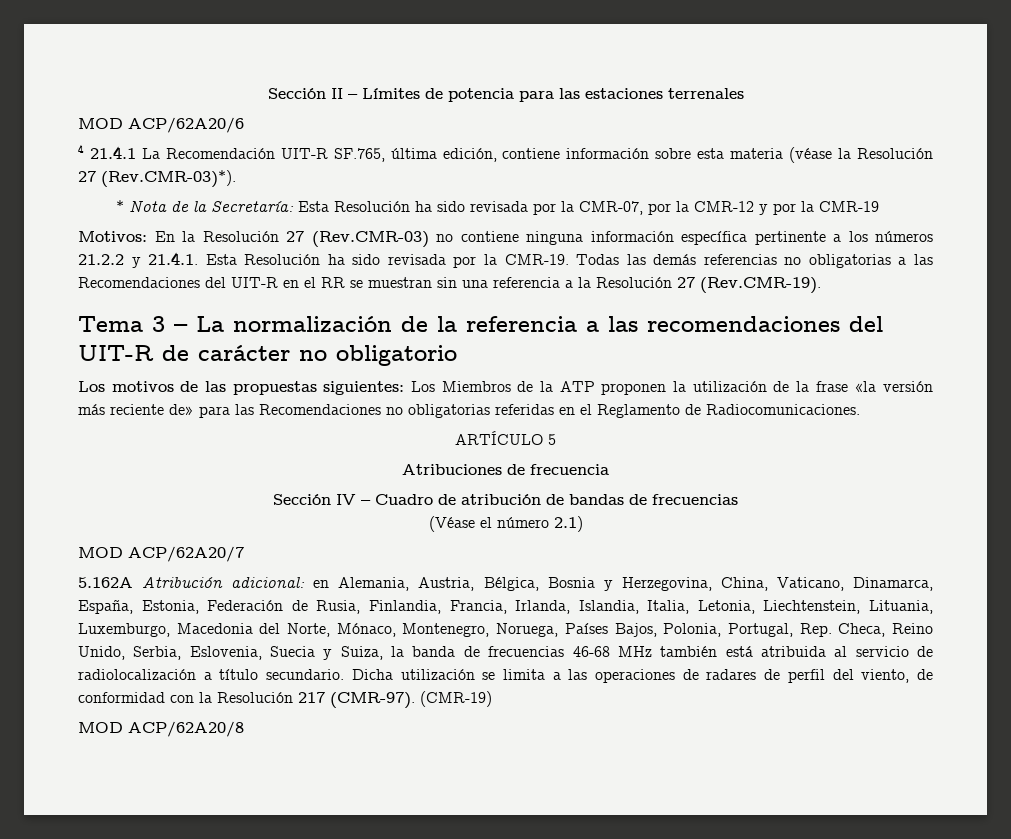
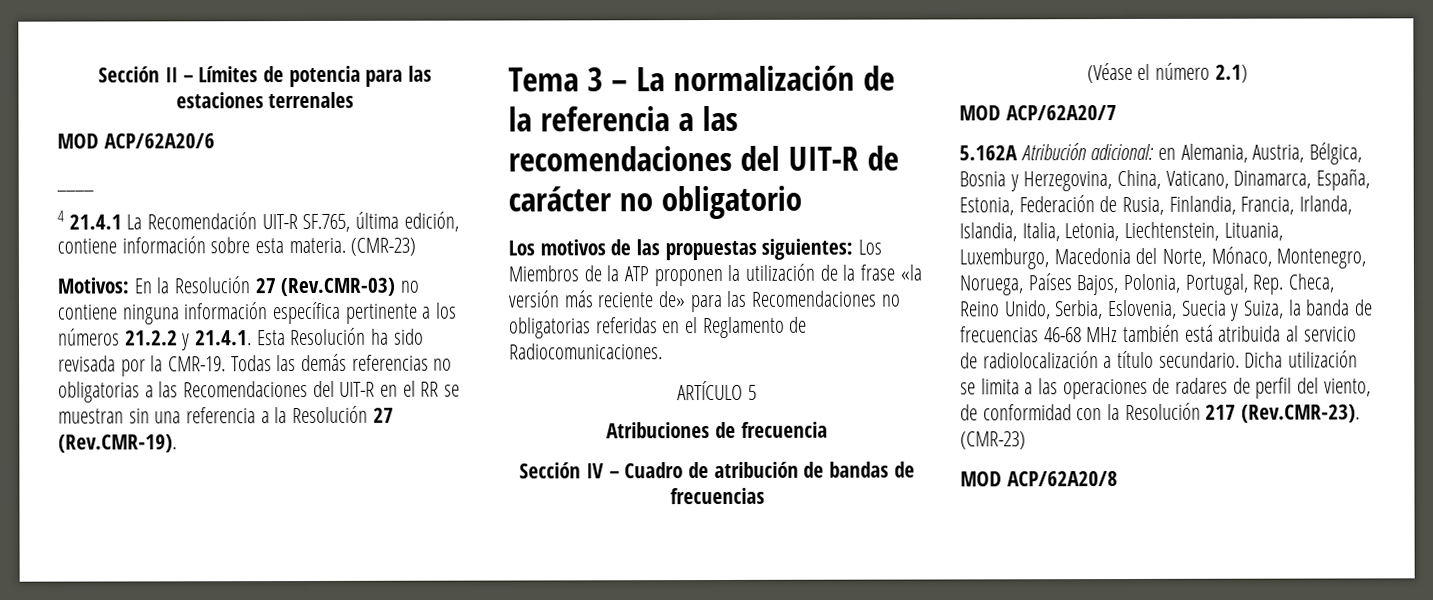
(244, 125) none -> [56,188,94,192] // ____
[730,147,933,163] [78,170,236,188] [116,200,880,215] materia (véase la Resolución 27 (Rev.CMR-03)*). // * Nota de la Secretaría: Esta Resolución ha sido revisada por la CMR-07, por la CMR-12 y por la CMR-19 -> [288,237,417,256] materia. (CMR-23)
[330,691,492,709] (CMR-97). (CMR-19) -> [1241,404,1361,423] [960,431,1026,450] (Rev.CMR-23). (CMR-23)

